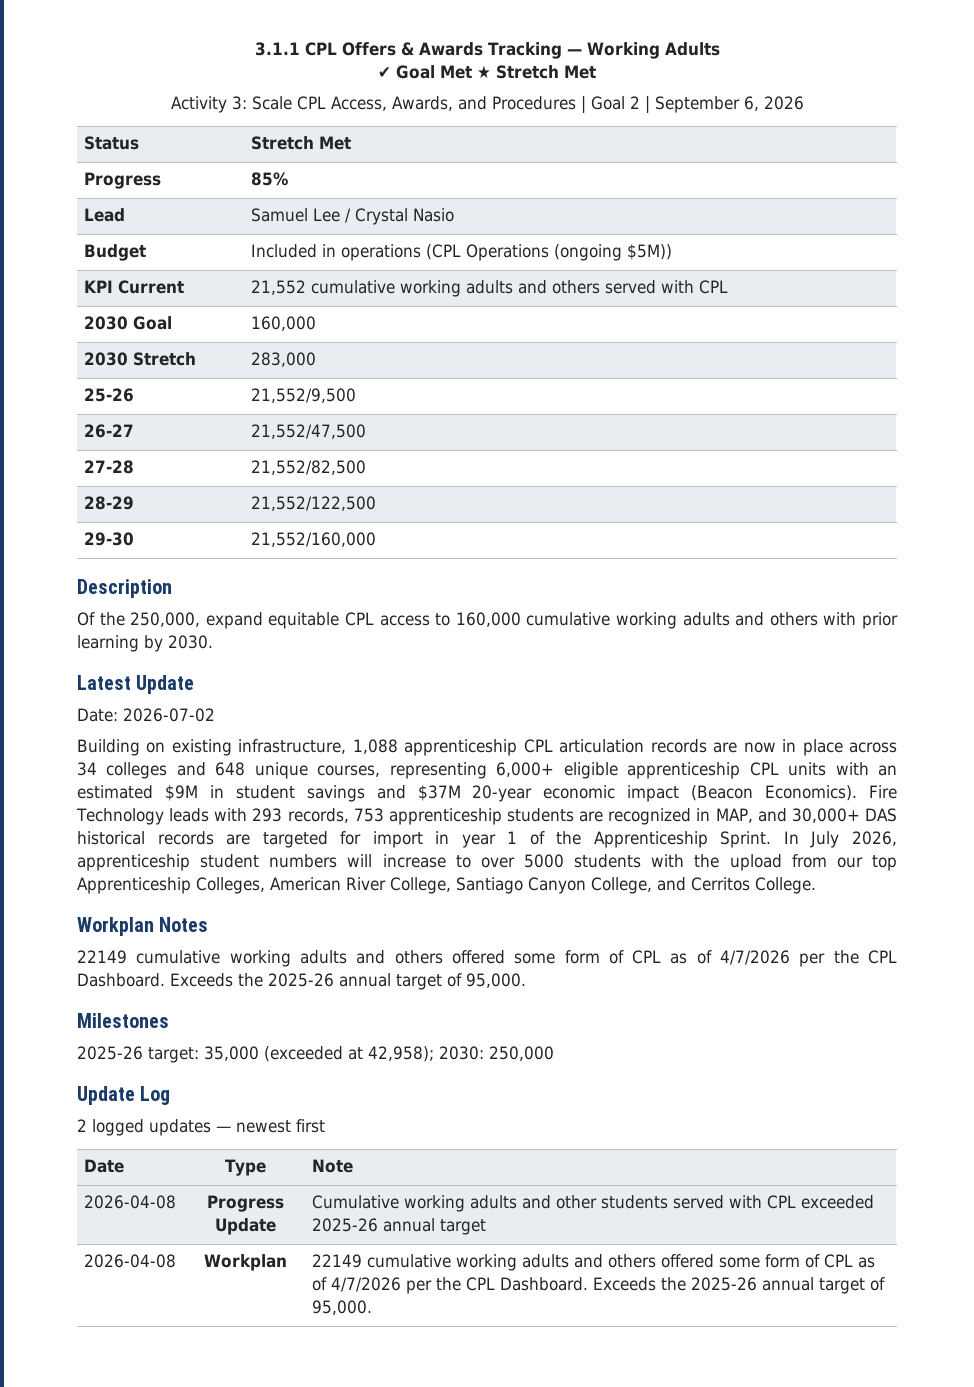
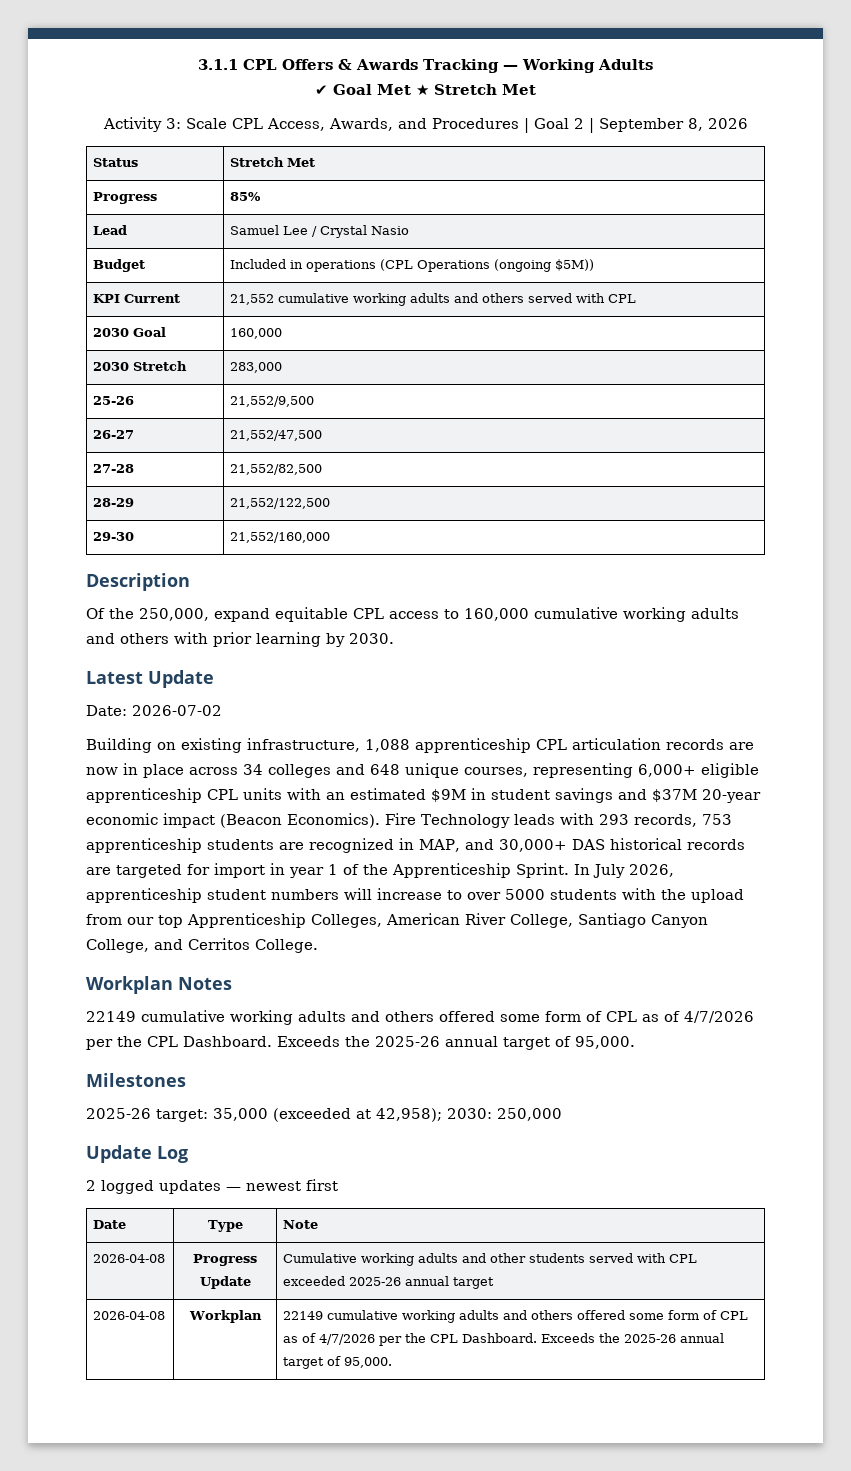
[743,96,759,111] 6, -> [687,118,703,131] 8,

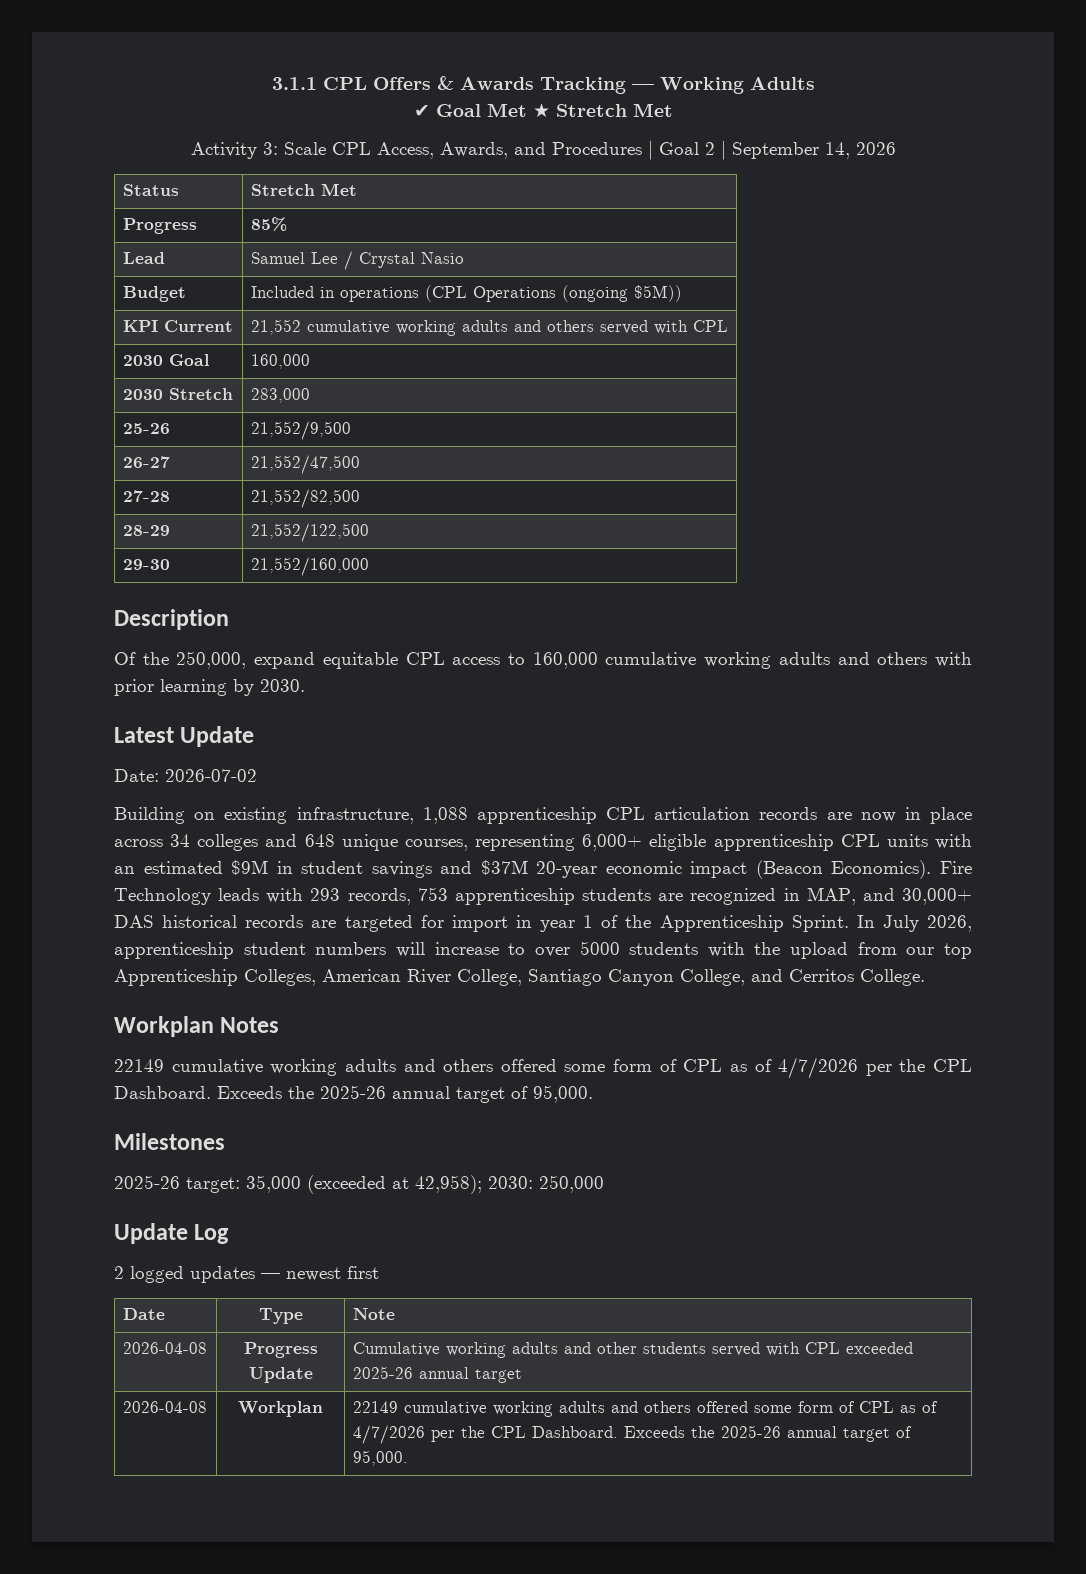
[687,118,703,131] 8, -> [824,142,850,159] 14,

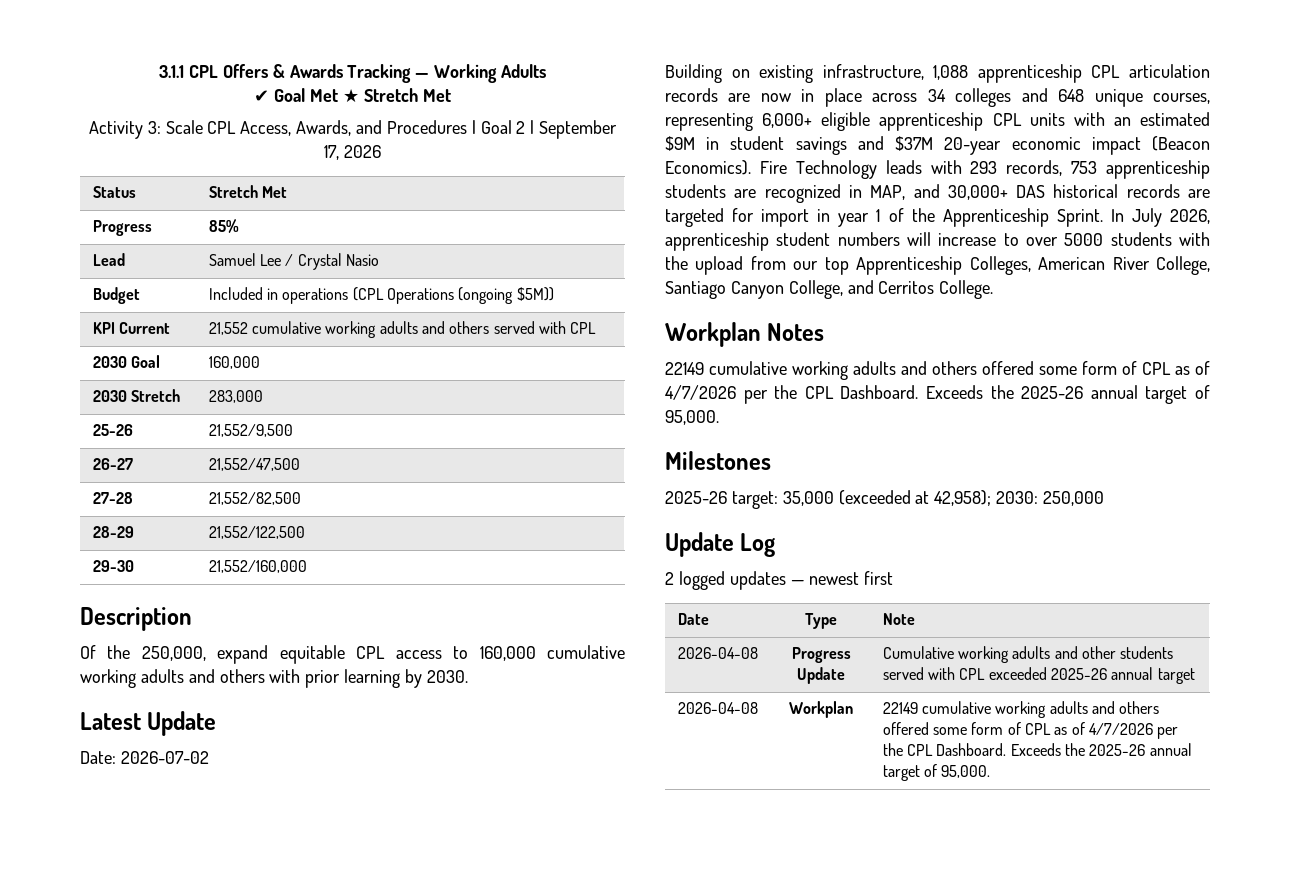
[824,142,850,159] 14, -> [324,145,340,160] 17,

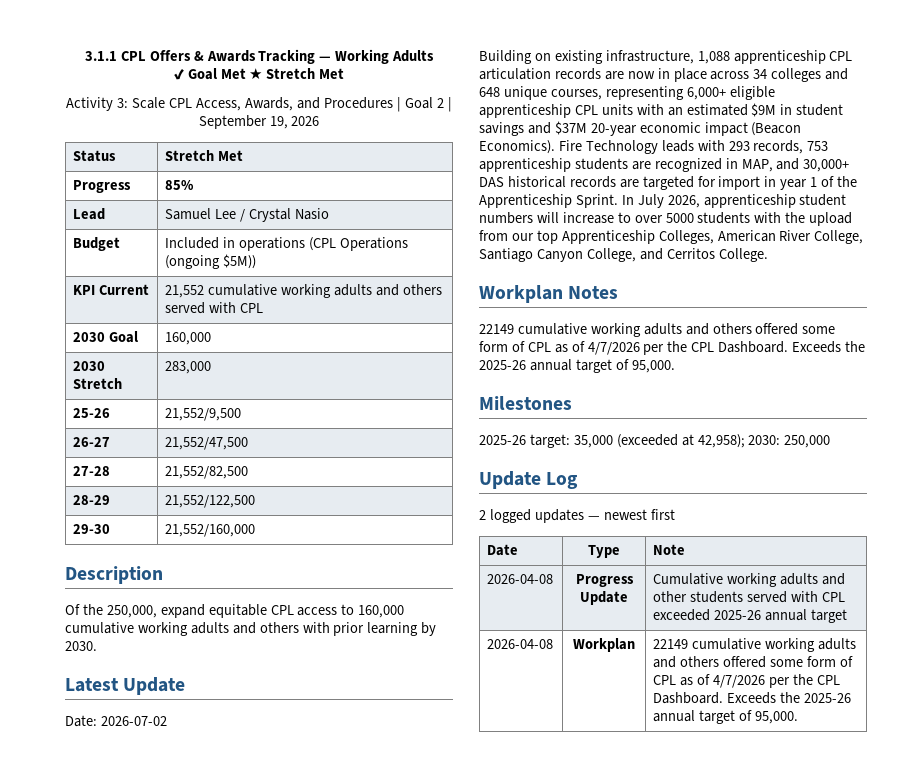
[324,145,340,160] 17, -> [269,116,288,129] 19,

